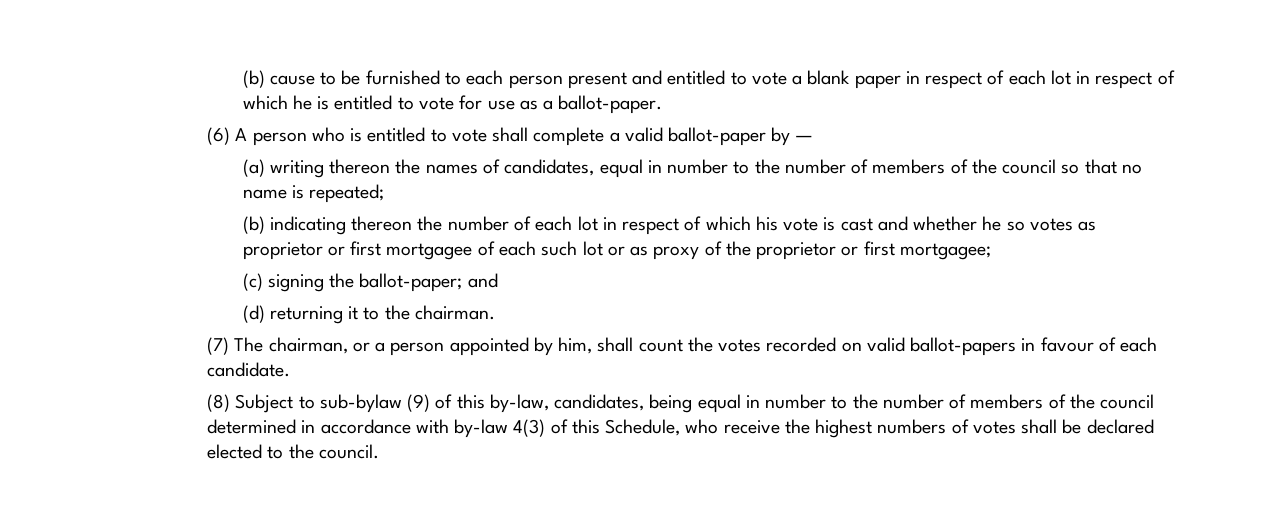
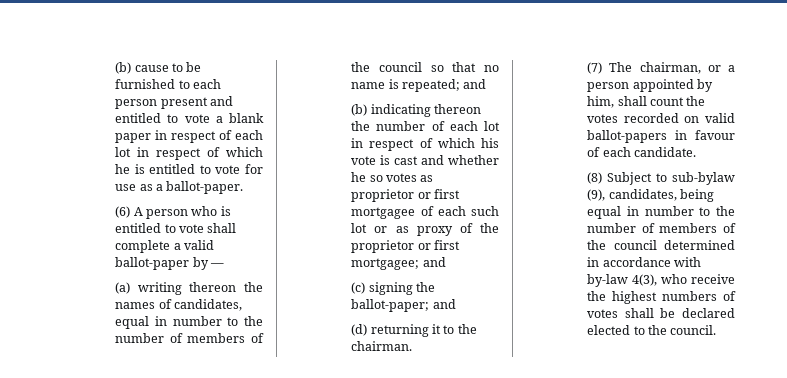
(385, 193) none -> [463,79,487,89] and
(991, 251) none -> [422,257,446,267] and
[407,394,549,413] (9) of this by-law, -> [587,189,606,201] (9),
[513,419,681,437] 4(3) of this Schedule, -> [632,274,658,286] 4(3),

